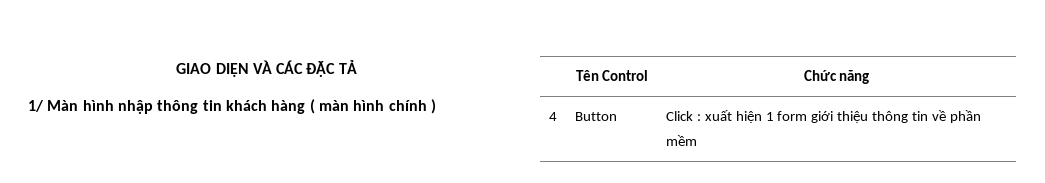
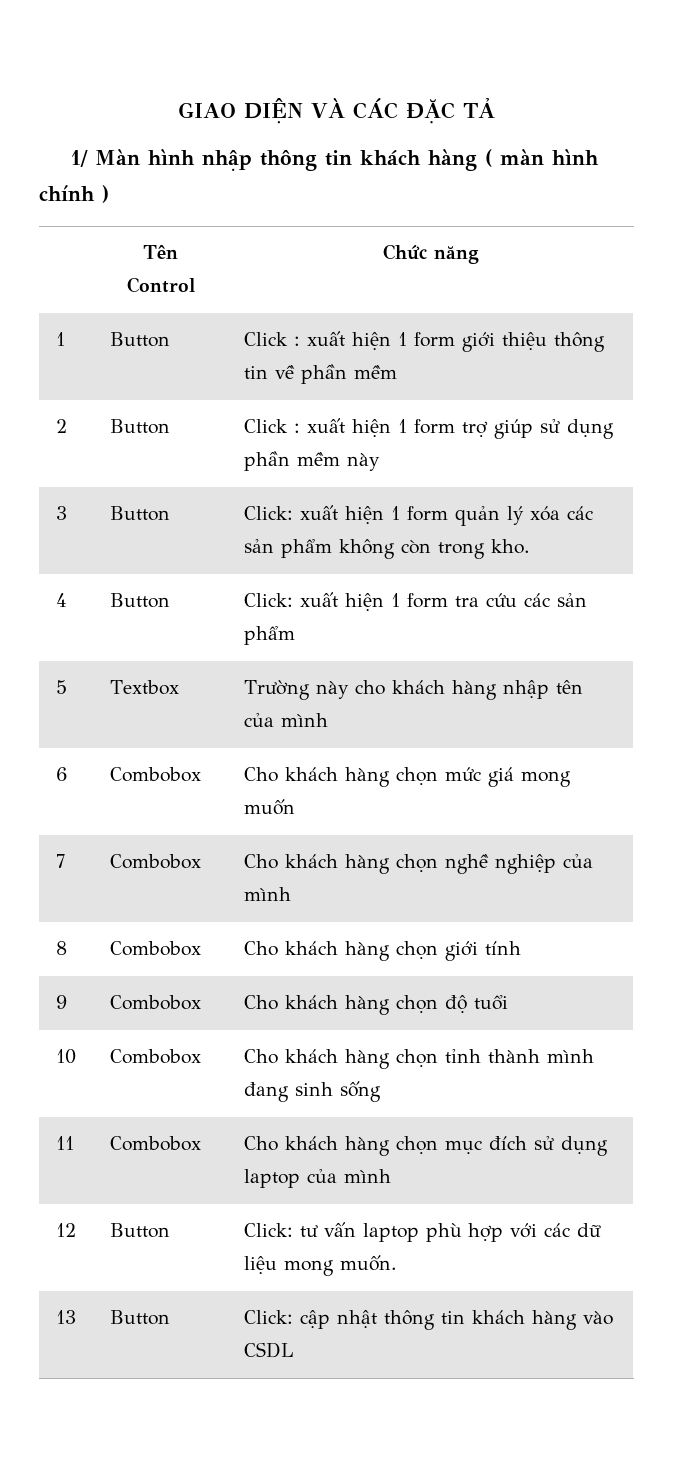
[548,112,557,121] 4 -> [55,332,65,346] 1
(697, 140) none -> [55,419,67,433] [109,419,170,434] [243,418,614,439] [243,451,380,471] [55,506,67,520] [109,506,170,521] [243,505,593,526] [243,539,530,559] [55,593,67,607] [109,593,170,608] [243,592,587,612] [243,626,295,645] [55,680,67,694] [109,680,179,695] [243,680,583,700] [243,713,328,727] [55,767,67,781] [109,767,201,782] [243,767,571,787] [243,799,295,815] [55,854,65,868] [109,854,201,869] [243,854,593,874] [243,887,291,901] [55,941,67,955] [109,941,201,956] [243,941,521,961] [55,995,67,1009] [109,995,201,1010] [243,995,508,1015] [55,1049,76,1064] [109,1049,201,1064] [243,1049,594,1069] [243,1081,381,1102] [55,1136,74,1150] [109,1136,201,1151] [243,1136,608,1156] [243,1169,391,1188] [55,1223,76,1237] [109,1223,170,1238] [243,1222,601,1242] [243,1255,397,1276] [55,1310,76,1324] [109,1310,170,1325] [243,1310,613,1330] [243,1342,294,1358] // 2 | Button | Click : xuất hiện 1 form trợ giúp sử dụng phần mềm này // 3 | Button | Click: xuất hiện 1 form quản lý xóa các sản phẩm không còn trong kho. // 4 | Button | Click: xuất hiện 1 form tra cứu các sản phẩm // 5 | Textbox | Trường này cho khách hàng nhập tên của mình // 6 | Combobox | Cho khách hàng chọn mức giá mong muốn // 7 | Combobox | Cho khách hàng chọn nghề nghiệp của mình // 8 | Combobox | Cho khách hàng chọn giới tính // 9 | Combobox | Cho khách hàng chọn độ tuổi // 10 | Combobox | Cho khách hàng chọn tỉnh thành mình đang sinh sống // 11 | Combobox | Cho khách hàng chọn mục đích sử dụng laptop của mình // 12 | Button | Click: tư vấn laptop phù hợp với các dữ liệu mong muốn. // 13 | Button | Click: cập nhật thông tin khách hàng vào CSDL

